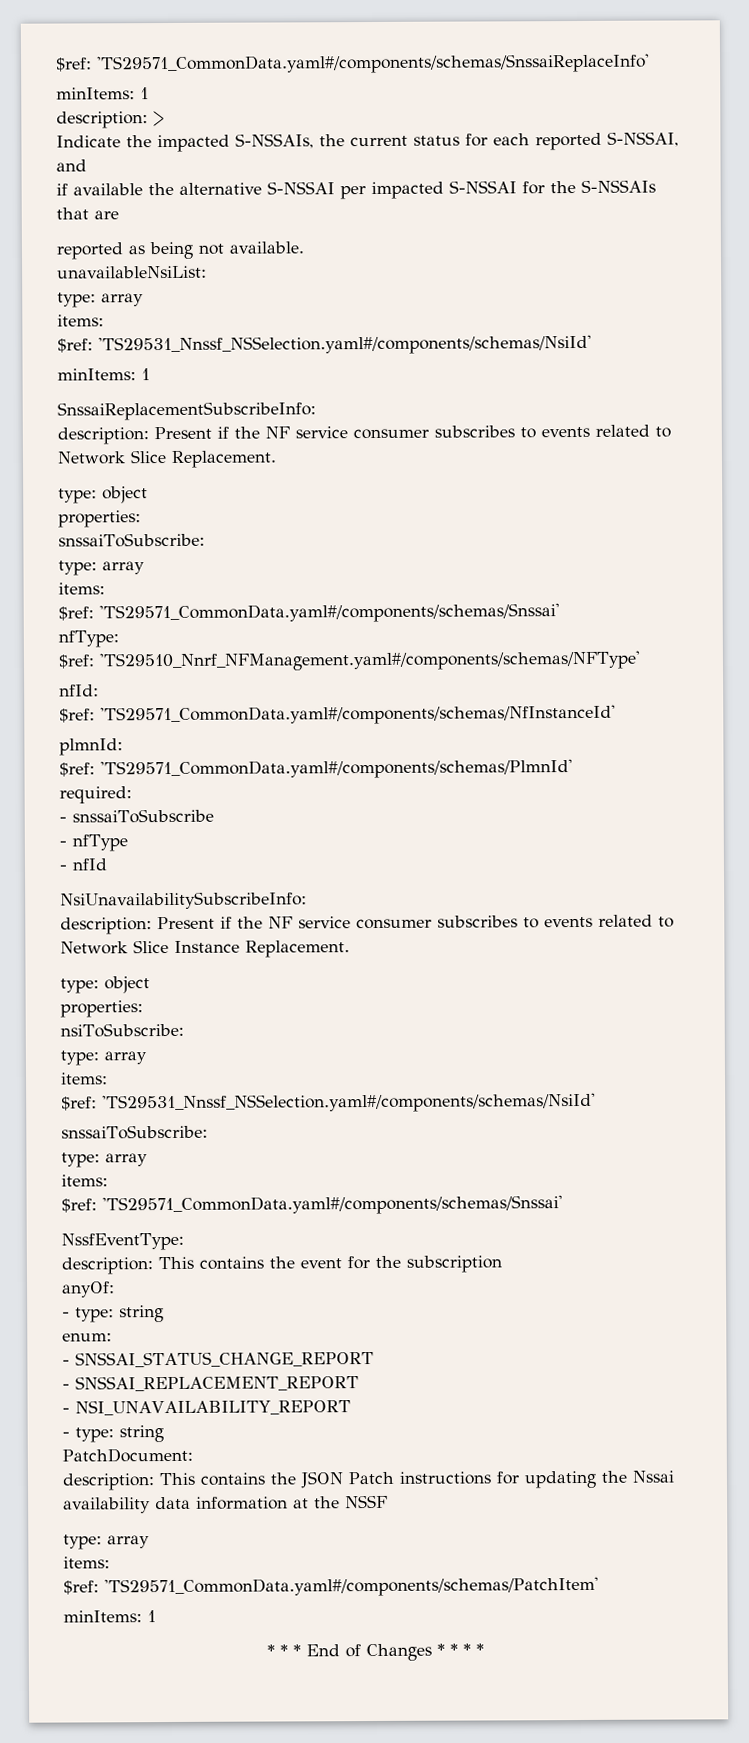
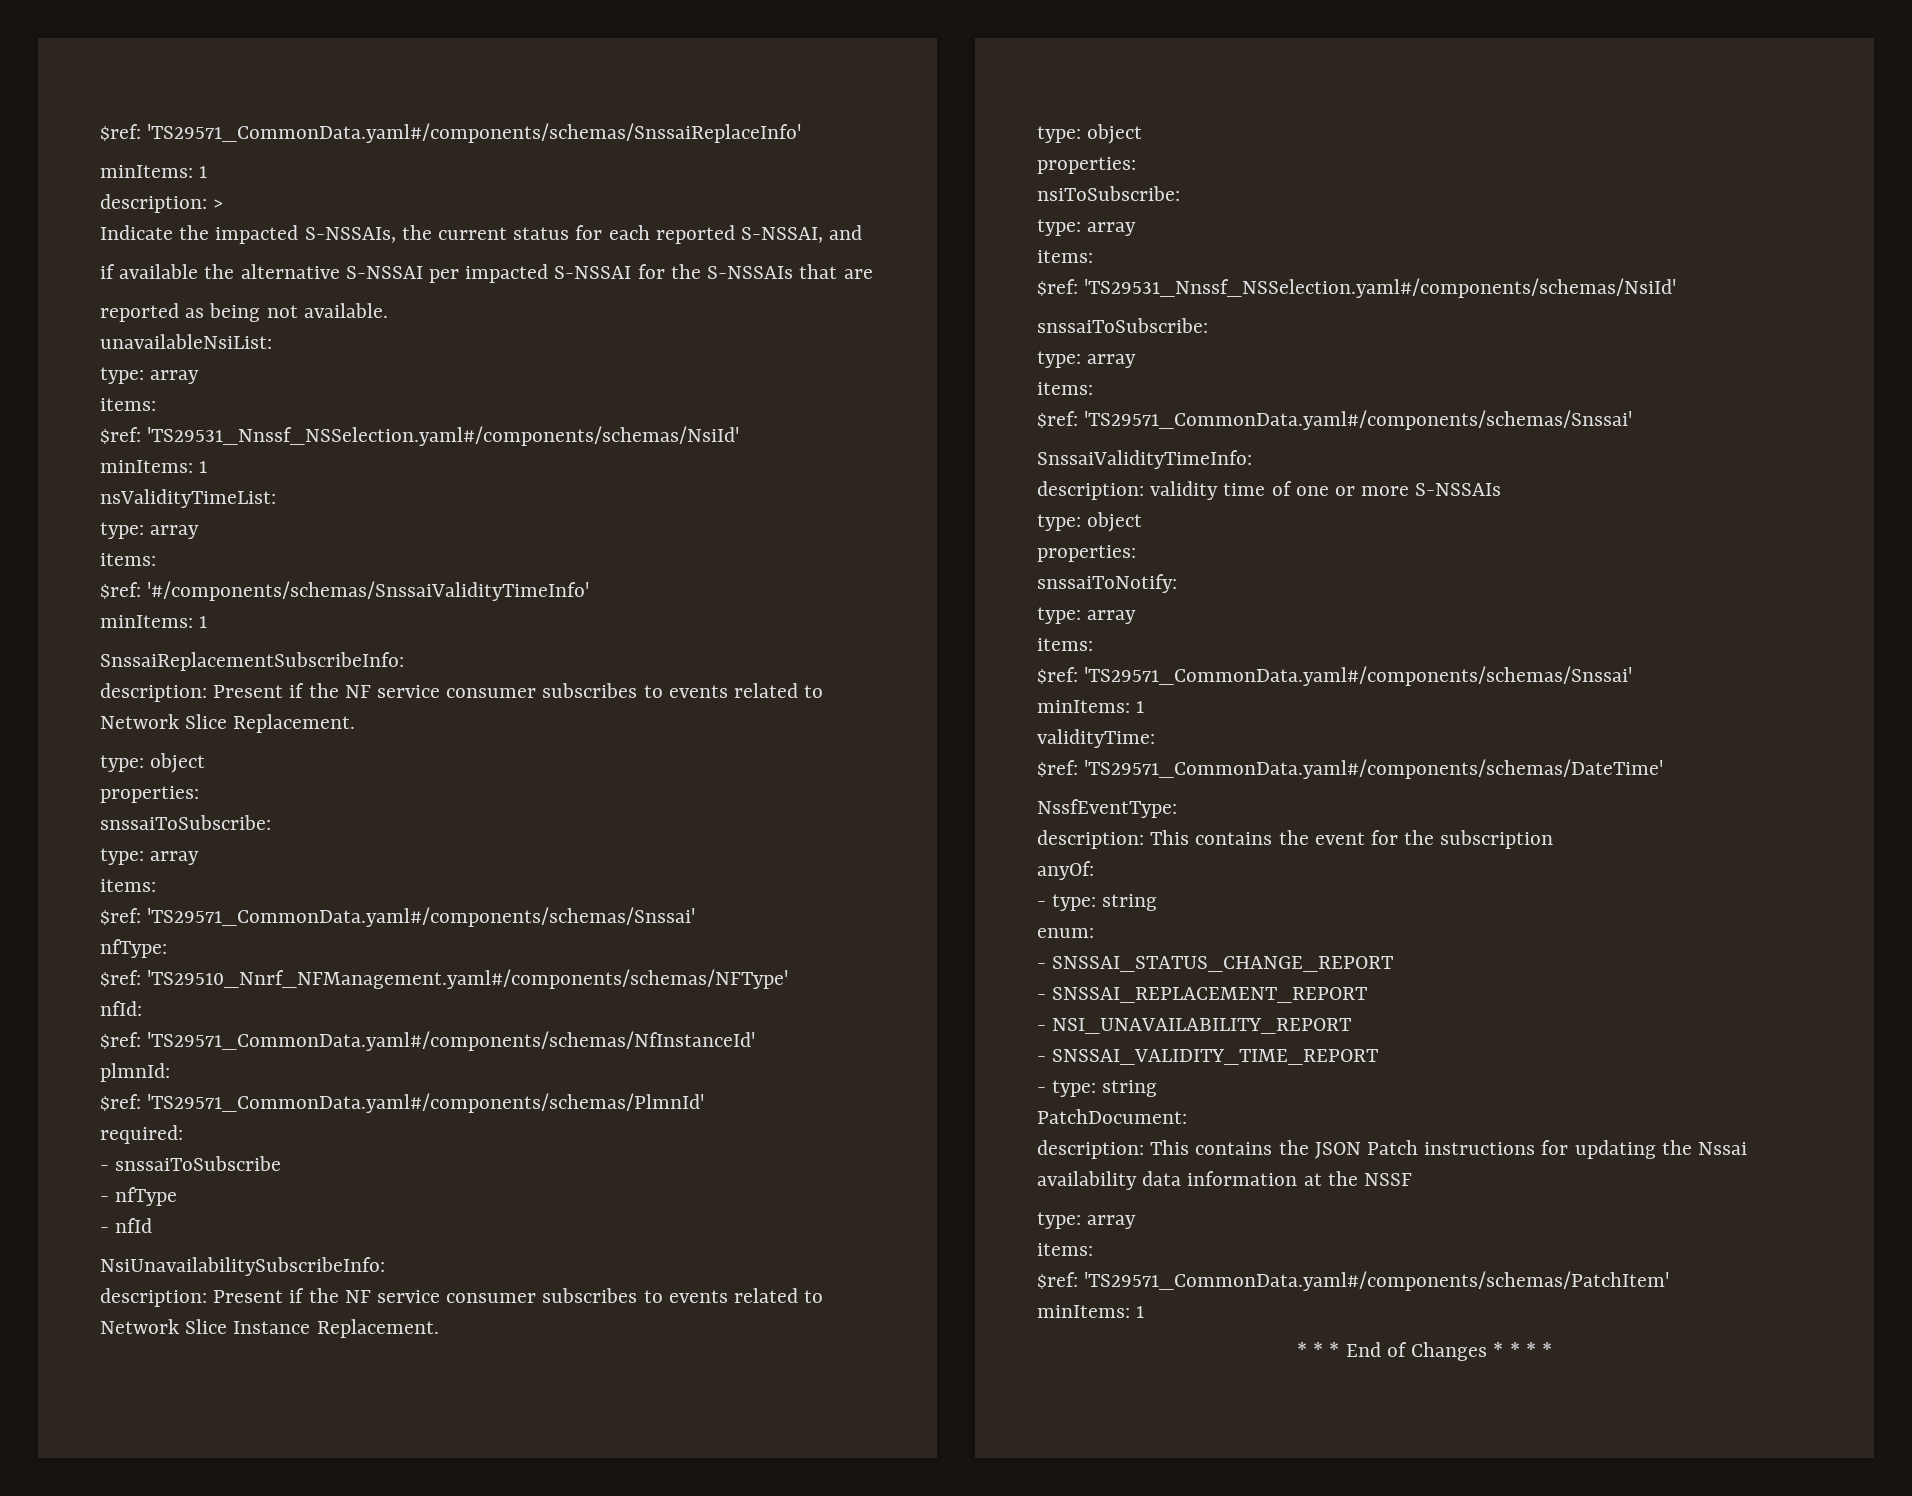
(150, 374) none -> [100,489,276,508] [100,522,200,539] [100,553,156,566] [100,581,590,601] [100,615,208,628] // nsValidityTimeList: // type: array // items: // $ref: '#/components/schemas/SnssaiValidityTimeInfo' // minItems: 1
(563, 1205) none -> [1037,450,1252,469] [1037,481,1502,500] [1037,512,1143,532] [1037,545,1136,562] [1037,574,1177,593] [1037,607,1137,624] [1037,638,1093,651] [1037,666,1633,686] [1037,700,1145,713] [1037,729,1155,748] [1037,759,1664,779] // SnssaiValidityTimeInfo: // description: validity time of one or more S-NSSAIs // type: object // properties: // snssaiToNotify: // type: array // items: // $ref: 'TS29571_CommonData.yaml#/components/schemas/Snssai' // minItems: 1 // validityTime: // $ref: 'TS29571_CommonData.yaml#/components/schemas/DateTime'
(351, 1407) none -> [1037,1049,1379,1065] // - SNSSAI_VALIDITY_TIME_REPORT

